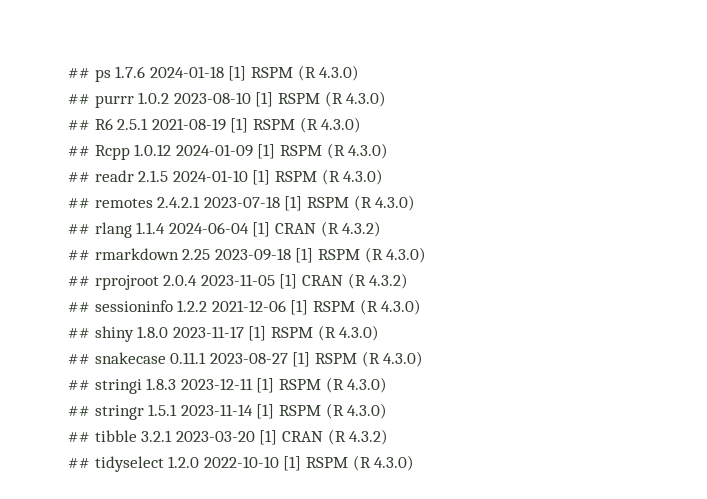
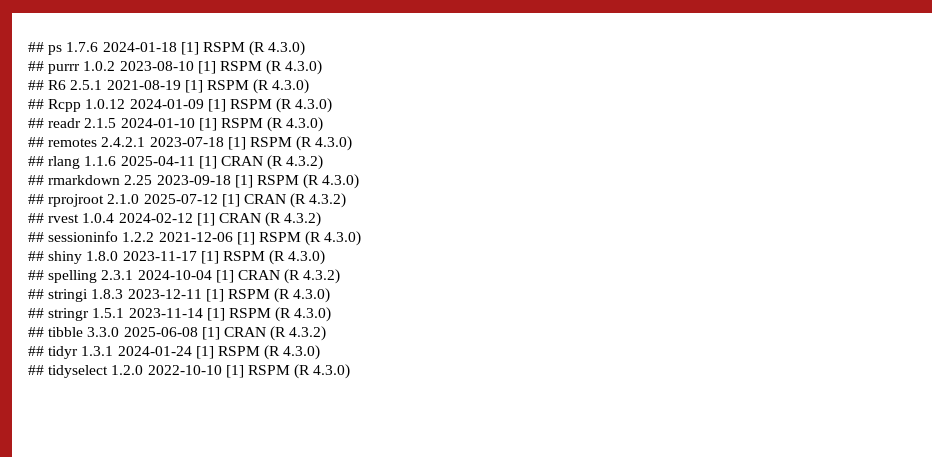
[136,222,249,234] 1.1.4 2024-06-04 -> [84,156,195,166] 1.1.6 2025-04-11
[163,274,275,286] 2.0.4 2023-11-05 -> [107,193,347,208] [28,213,193,223] 2.1.0 2025-07-12 [1] CRAN (R 4.3.2) // ## rvest 1.0.4 2024-02-12
[94,351,424,367] snakecase 0.11.1 2023-08-27 [1] RSPM (R 4.3.0) -> [48,269,341,284] spelling 2.3.1 2024-10-04 [1] CRAN (R 4.3.2)
[141,429,389,445] 3.2.1 2023-03-20 [1] CRAN (R 4.3.2) -> [87,326,327,341] [28,345,321,360] 3.3.0 2025-06-08 [1] CRAN (R 4.3.2) // ## tidyr 1.3.1 2024-01-24 [1] RSPM (R 4.3.0)

